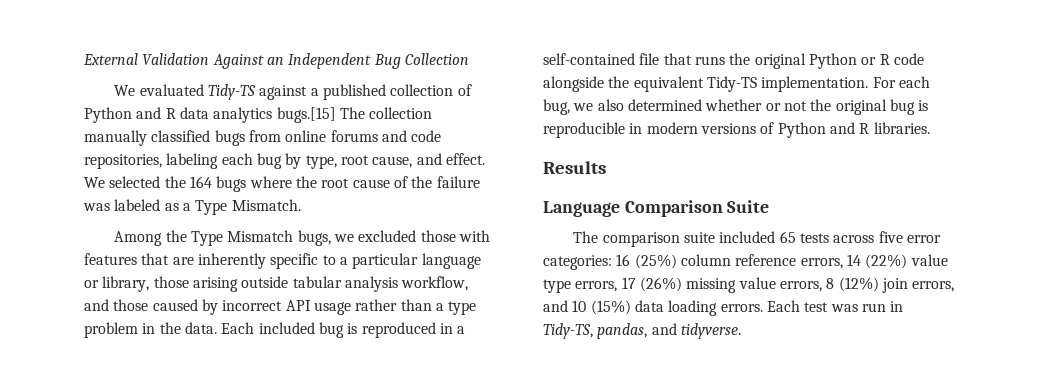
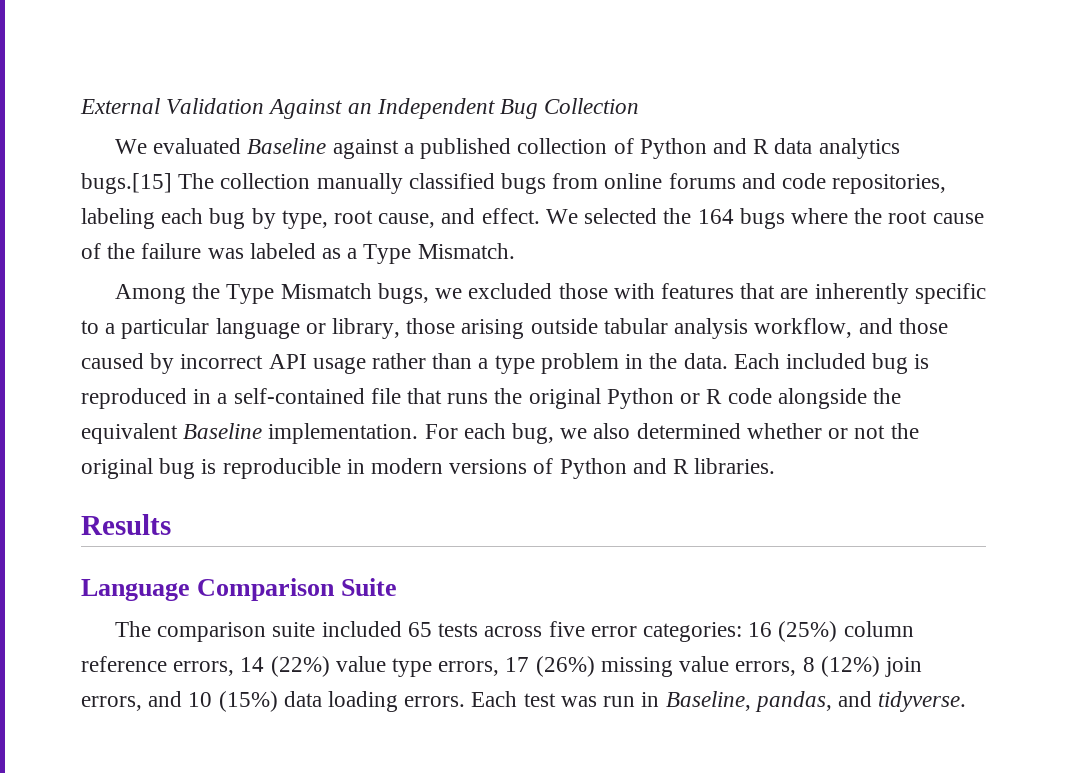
[207,84,256,100] Tidy-TS -> [247,138,327,154] Baseline
[706,76,757,92] Tidy-TS -> [183,423,263,439] Baseline
[543,323,593,339] Tidy-TS, -> [665,691,751,711] Baseline,

